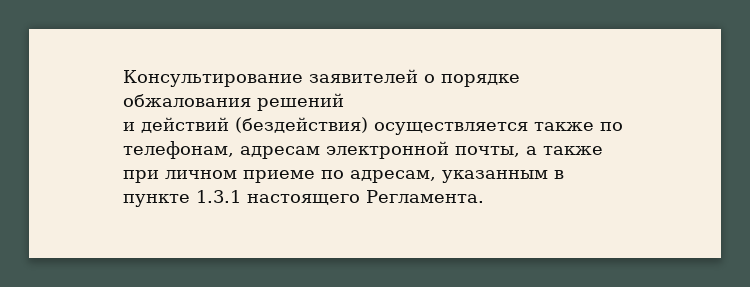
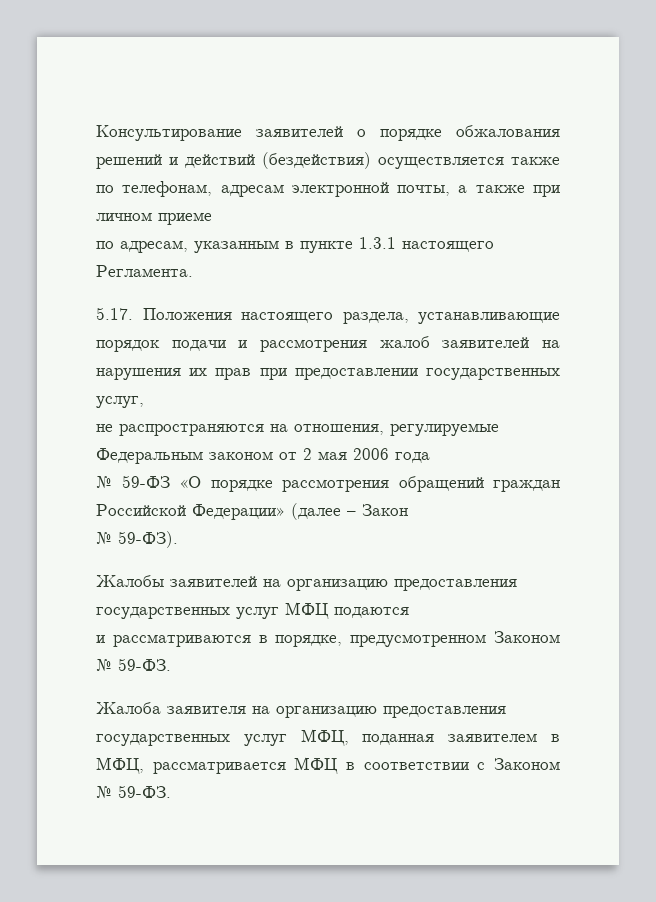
(344, 102) // -> (162, 161) none
(315, 176) none -> (212, 218) //
(484, 196) none -> [96,307,560,324] [96,336,560,352] [96,368,560,380] [96,396,144,408] [96,423,499,436] [96,448,430,464] [96,475,560,492] [96,503,408,520] [96,531,178,548] [96,575,517,591] [96,602,409,619] [96,631,560,647] [96,658,171,671] [96,702,506,718] [96,729,560,746] [96,757,560,774] [96,785,171,798] // 5.17. Положения настоящего раздела, устанавливающие порядок подачи и рассмотрения жалоб заявителей на нарушения их прав при предоставлении государственных услуг, // не распространяются на отношения, регулируемые Федеральным законом от 2 мая 2006 года // № 59-ФЗ «О порядке рассмотрения обращений граждан Российской Федерации» (далее – Закон // № 59-ФЗ). // Жалобы заявителей на организацию предоставления государственных услуг МФЦ подаются // и рассматриваются в порядке, предусмотренном Законом № 59-ФЗ. // Жалоба заявителя на организацию предоставления государственных услуг МФЦ, поданная заявителем в МФЦ, рассматривается МФЦ в соответствии с Законом № 59-ФЗ.

